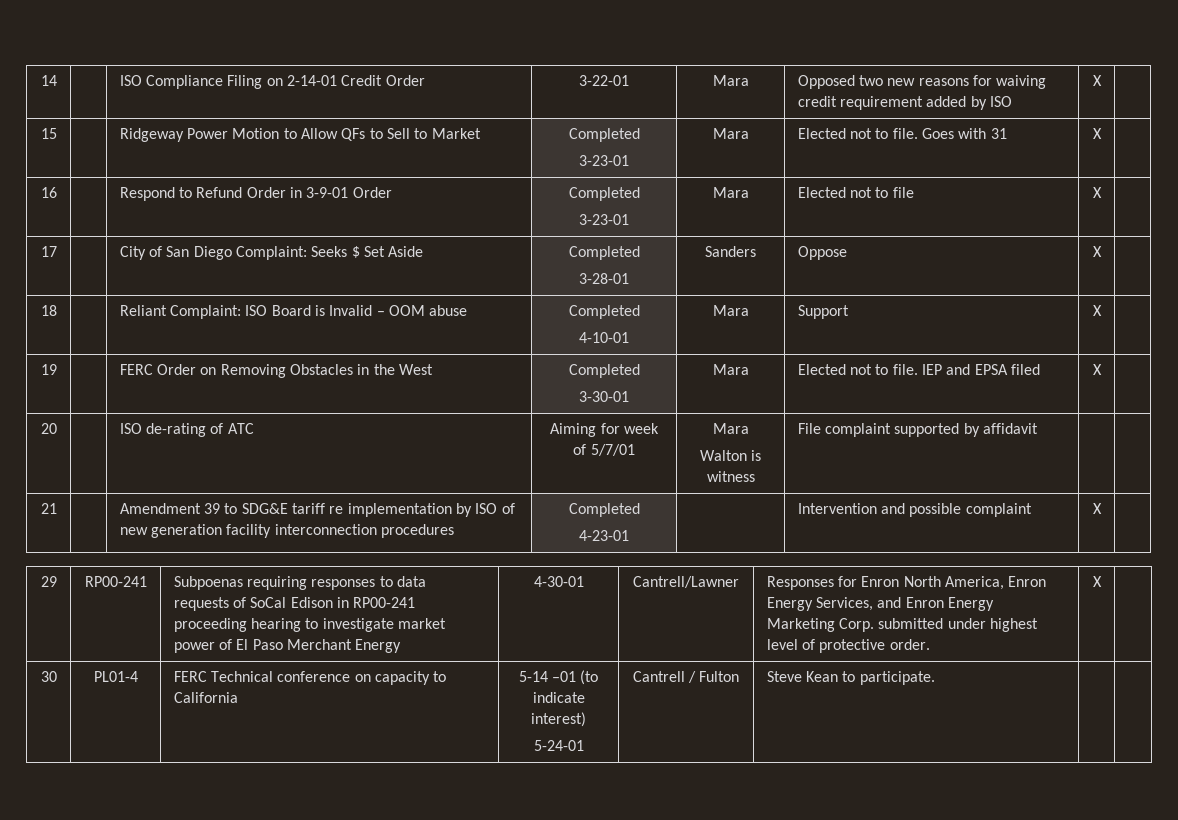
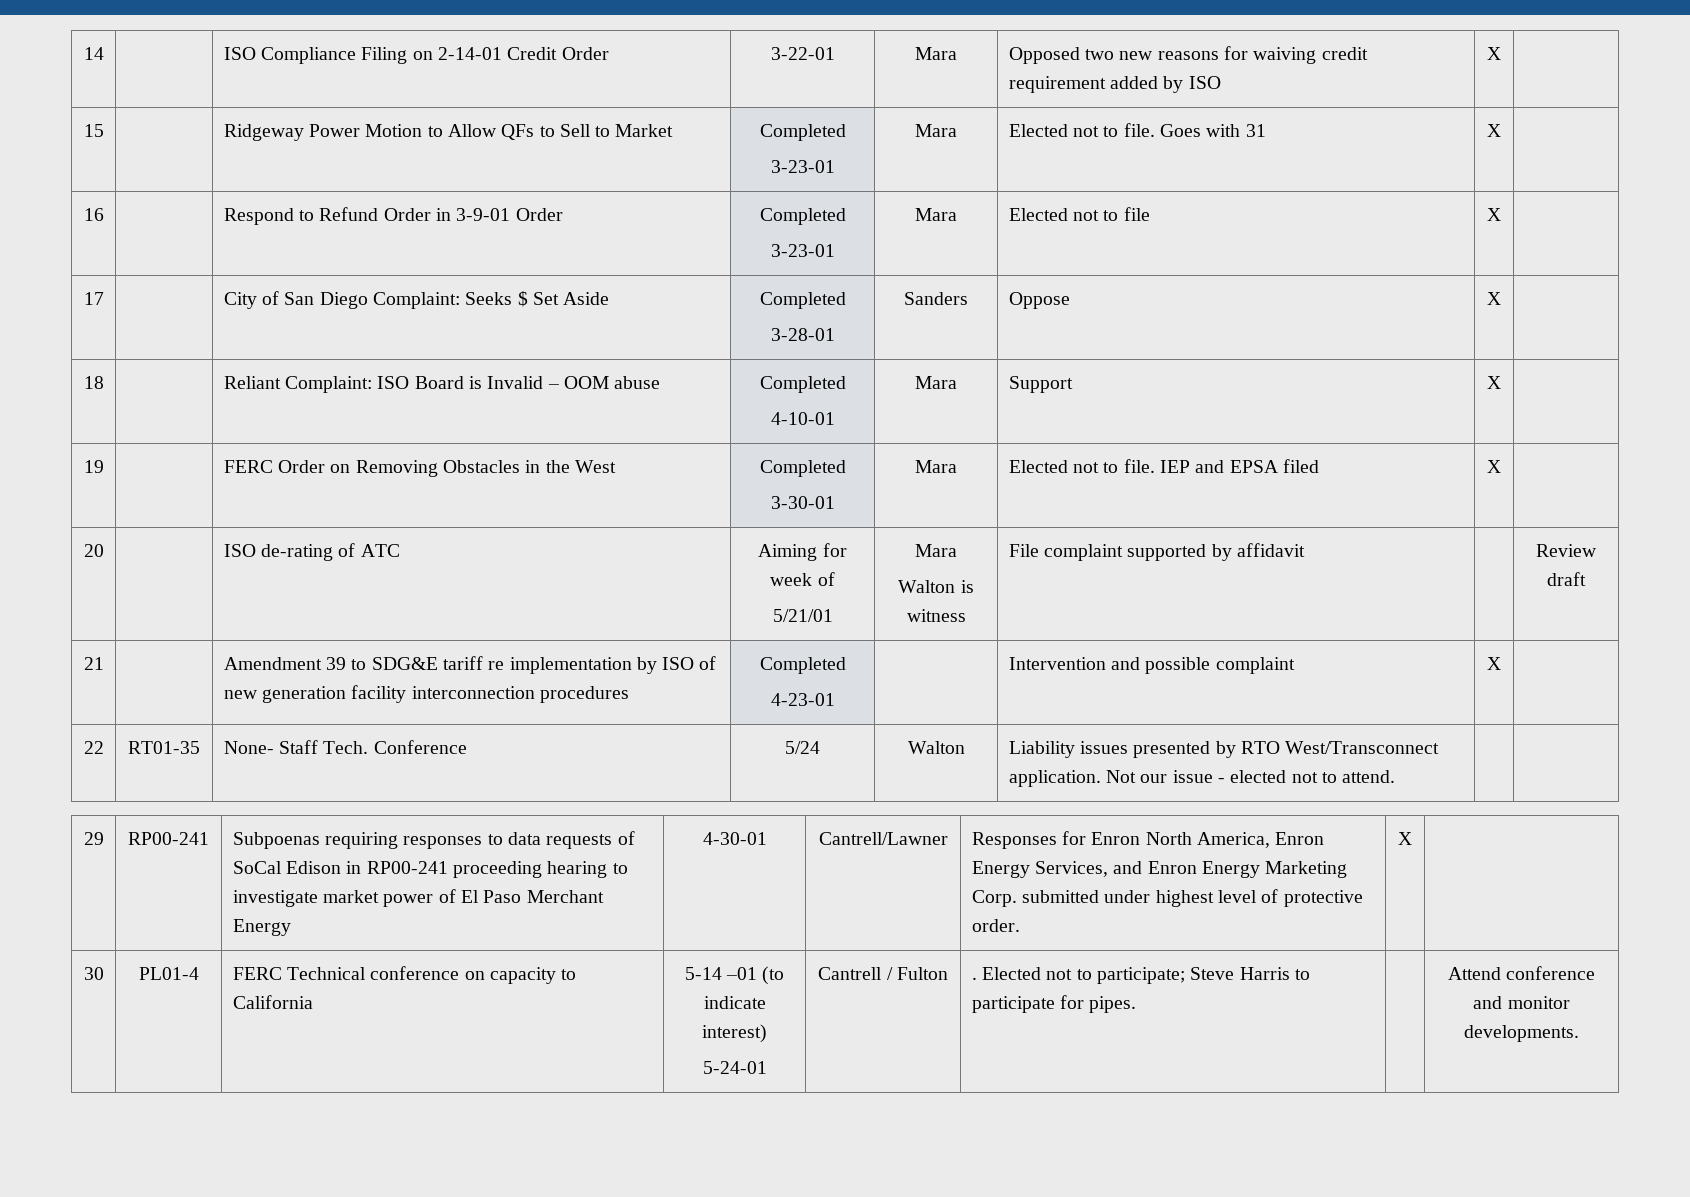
[590,444,635,456] 5/7/01 -> [772,609,833,622] // 5/21/01
(1039, 428) none -> [1536,544,1596,557] [1547,572,1586,586] Review draft
(1102, 508) none -> [83,741,104,754] [128,741,200,754] [223,740,467,754] [785,741,820,754] [907,741,965,754] [1008,741,1440,758] [1008,770,1396,787] // 22 | RT01-35 | None- Staff Tech. Conference | 5/24 | Walton | Liability issues presented by RTO West/Transconnect application. Not our issue - elected not to attend. | |
[766,671,935,685] Steve Kean to participate. | | -> [971,967,1310,984] [971,995,1137,1013] [1447,966,1596,980] [1473,996,1570,1009] [1464,1025,1579,1042] . Elected not to participate; Steve Harris to participate for pipes. | | Attend conference and monitor developments.

